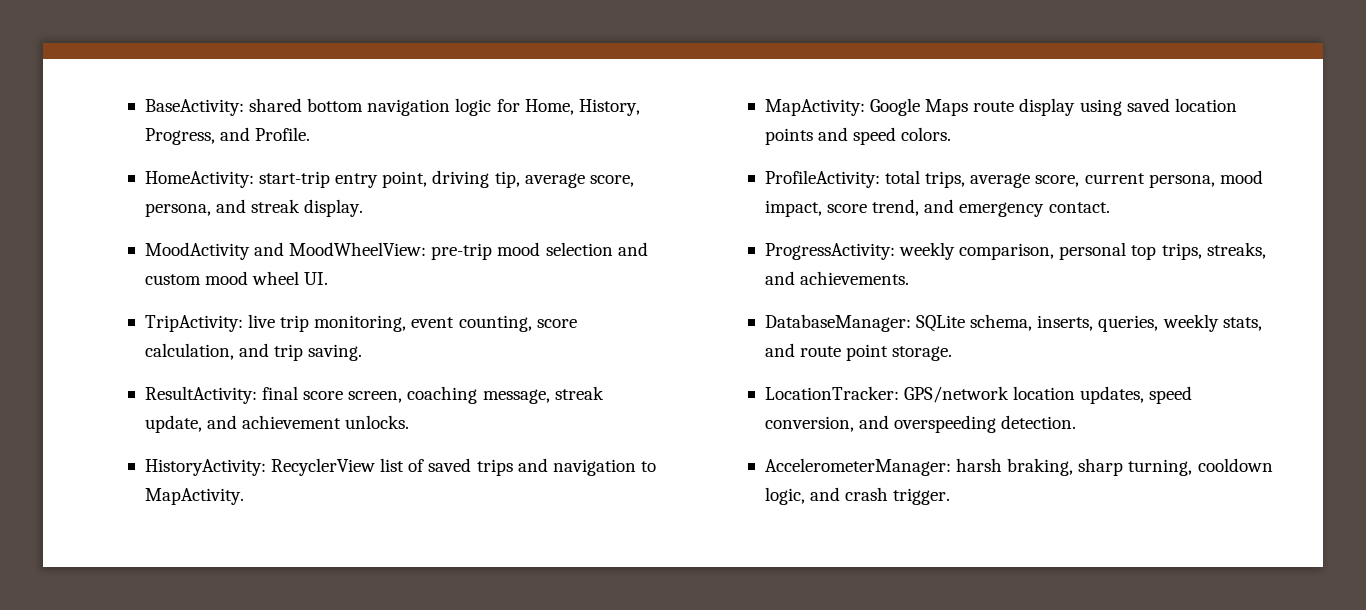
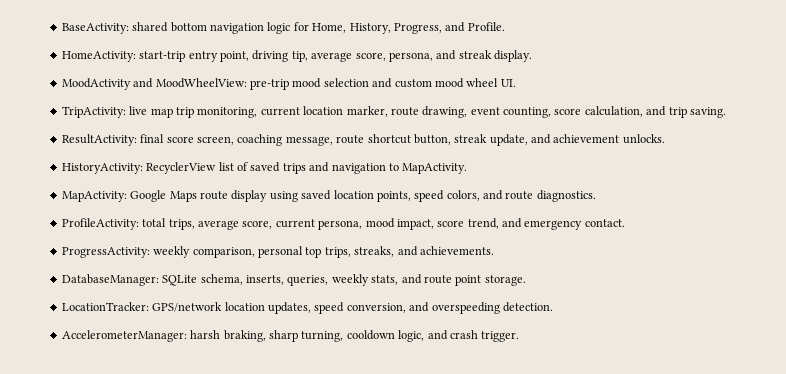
(276, 321) none -> [150,108,173,118] map
(407, 323) none -> [260,106,468,118] current location marker, route drawing,
(550, 396) none -> [336,134,451,145] route shortcut button,
[764,127,952,145] points and speed colors. -> [376,190,596,202] points, speed colors, and route diagnostics.

